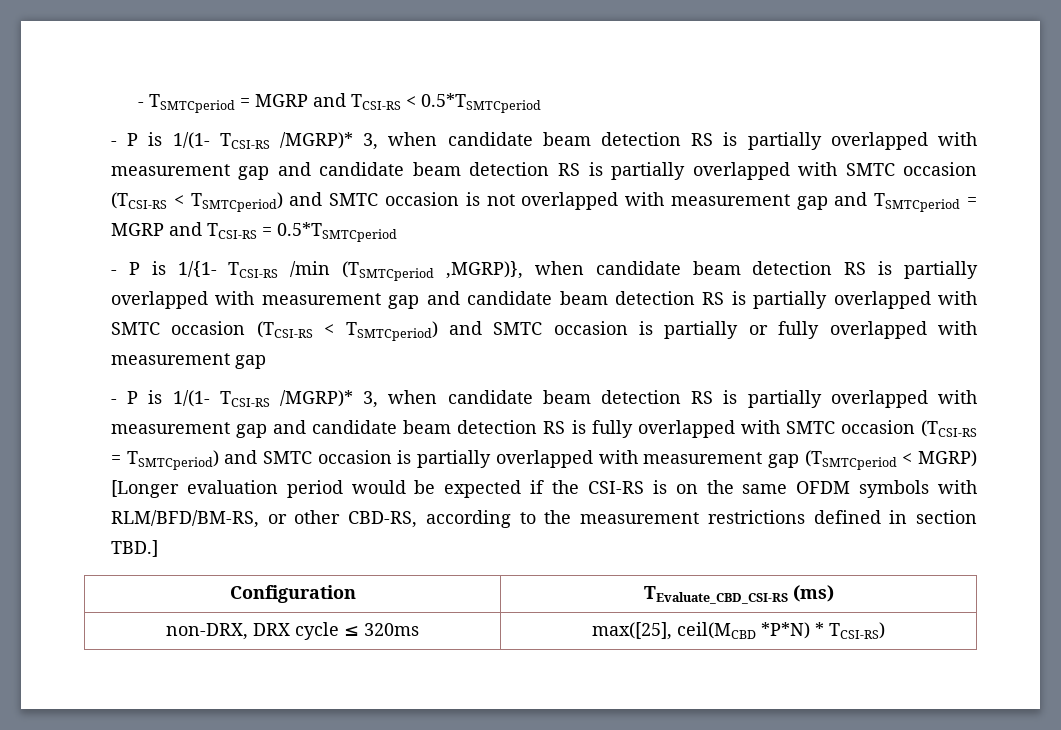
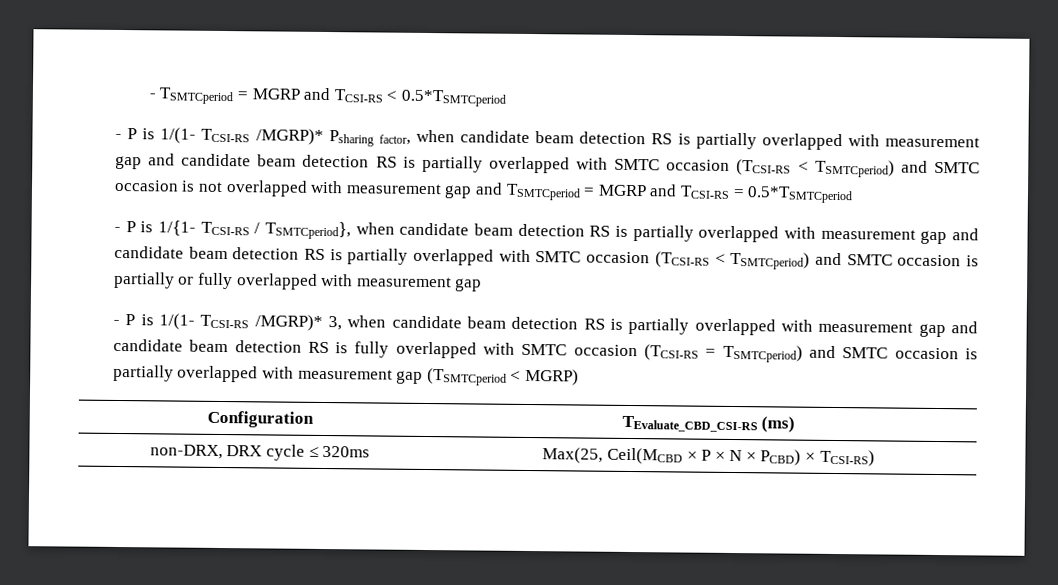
[363,133,379,150] 3, -> [328,130,411,147] Psharing factor,
[290,261,523,281] /min (TSMTCperiod ,MGRP)}, -> [254,221,351,240] / TSMTCperiod},
[110,480,977,498] [110,510,977,528] [110,540,158,557] [Longer evaluation period would be expected if the CSI-RS is on the same OFDM symbols with RLM/BFD/BM-RS, or other CBD-RS, according to the measurement restrictions defined in section TBD.] -> (580, 377) none
[592,622,824,640] max([25], ceil(MCBD *P*N) * -> [542,447,817,466] Max(25, Ceil(MCBD × P × N × PCBD) ×

